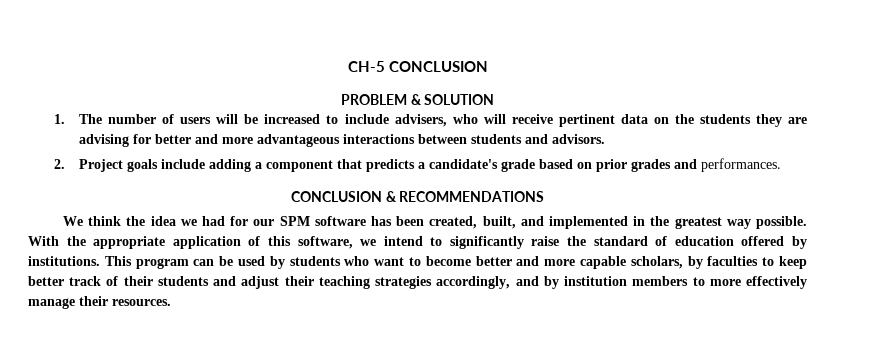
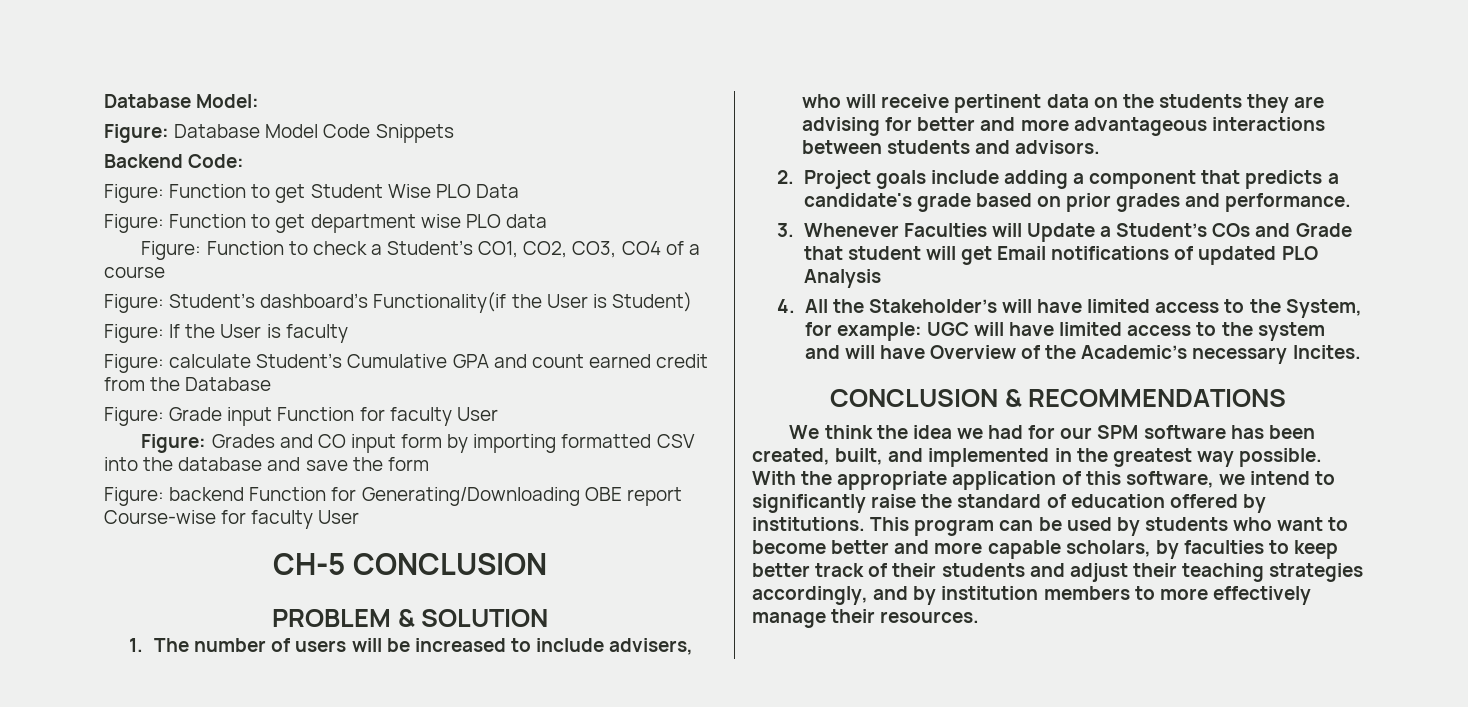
(347, 66) none -> [104,94,260,108] [104,124,454,143] [104,154,245,168] [104,184,519,203] [104,214,547,233] [141,240,700,260] [104,266,165,278] [104,292,692,313] [104,324,348,343] [104,353,709,373] [104,377,272,391] [104,407,498,426] [141,434,695,453] [104,457,429,471] [104,487,682,506] [104,510,360,529] Database Model: // Figure: Database Model Code Snippets // Backend Code: // Figure: Function to get Student Wise PLO Data // Figure: Function to get department wise PLO data // Figure: Function to check a Student’s CO1, CO2, CO3, CO4 of a course // Figure: Student’s dashboard’s Functionality(if the User is Student) // Figure: If the User is faculty // Figure: calculate Student’s Cumulative GPA and count earned credit from the Database // Figure: Grade input Function for faculty User // Figure: Grades and CO input form by importing formatted CSV into the database and save the form // Figure: backend Function for Generating/Downloading OBE report Course-wise for faculty User //
[701,158,782,172] performances. -> [1225,193,1352,212] [777,223,1352,242] [803,246,1318,265] [803,269,881,288] [777,299,1362,318] [804,322,1325,341] [804,345,1361,364] performance. // 3. Whenever Faculties will Update a Student’s COs and Grade that student will get Email notifications of updated PLO Analysis // 4. All the Stakeholder’s will have limited access to the System, for example: UGC will have limited access to the system and will have Overview of the Academic’s necessary Incites.

